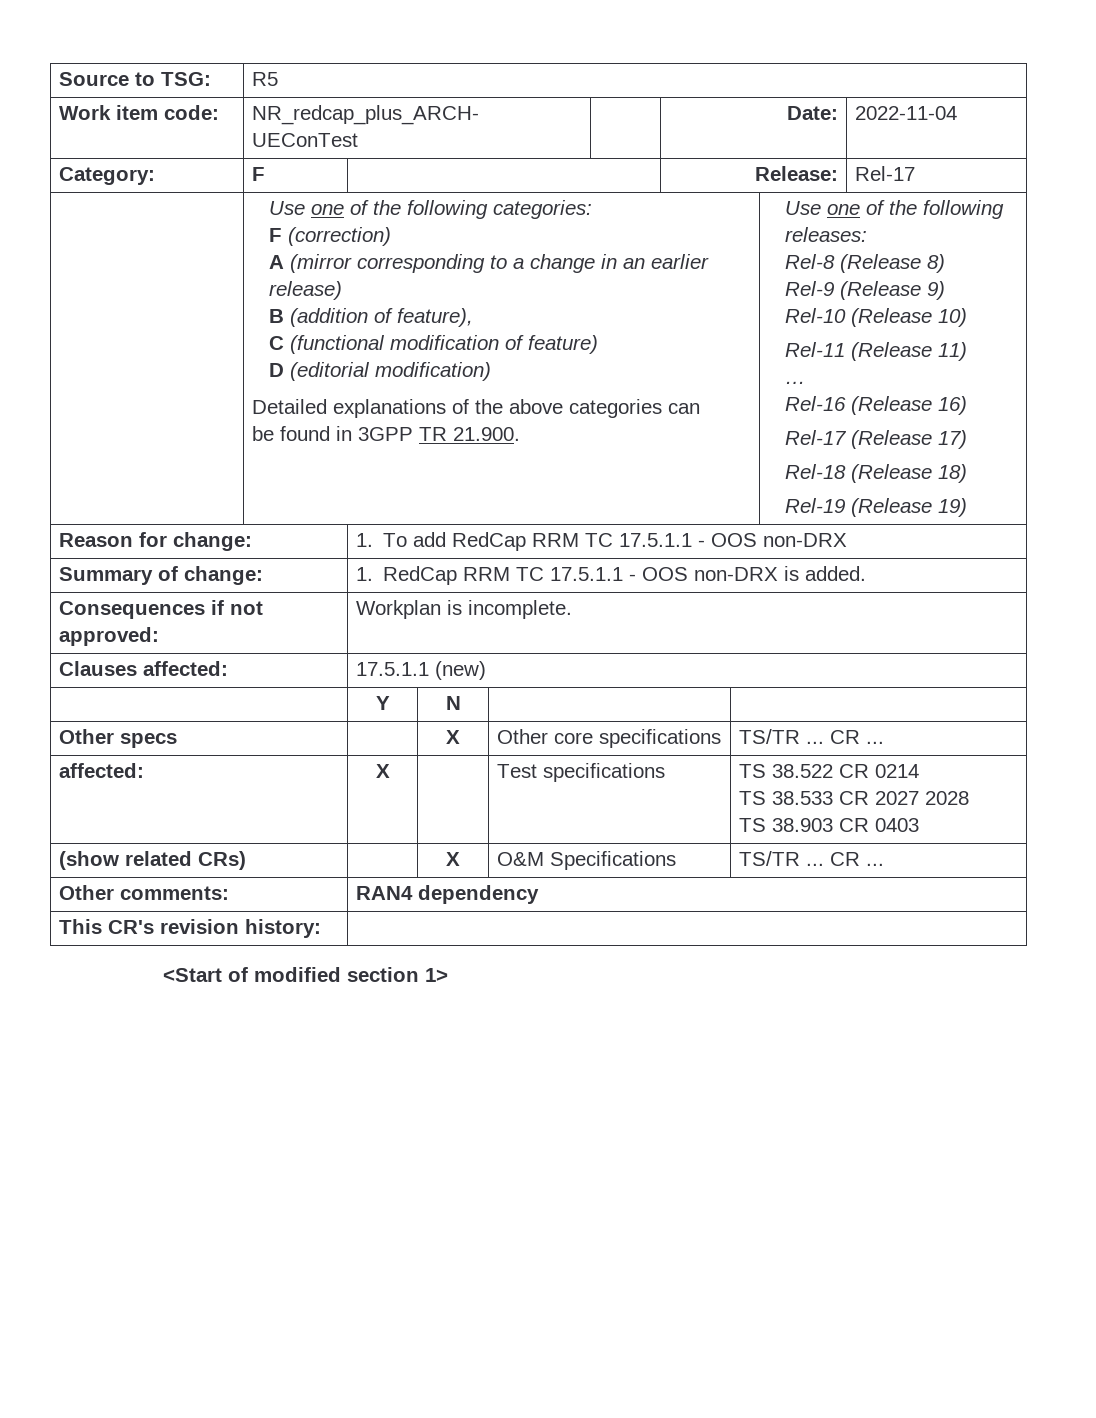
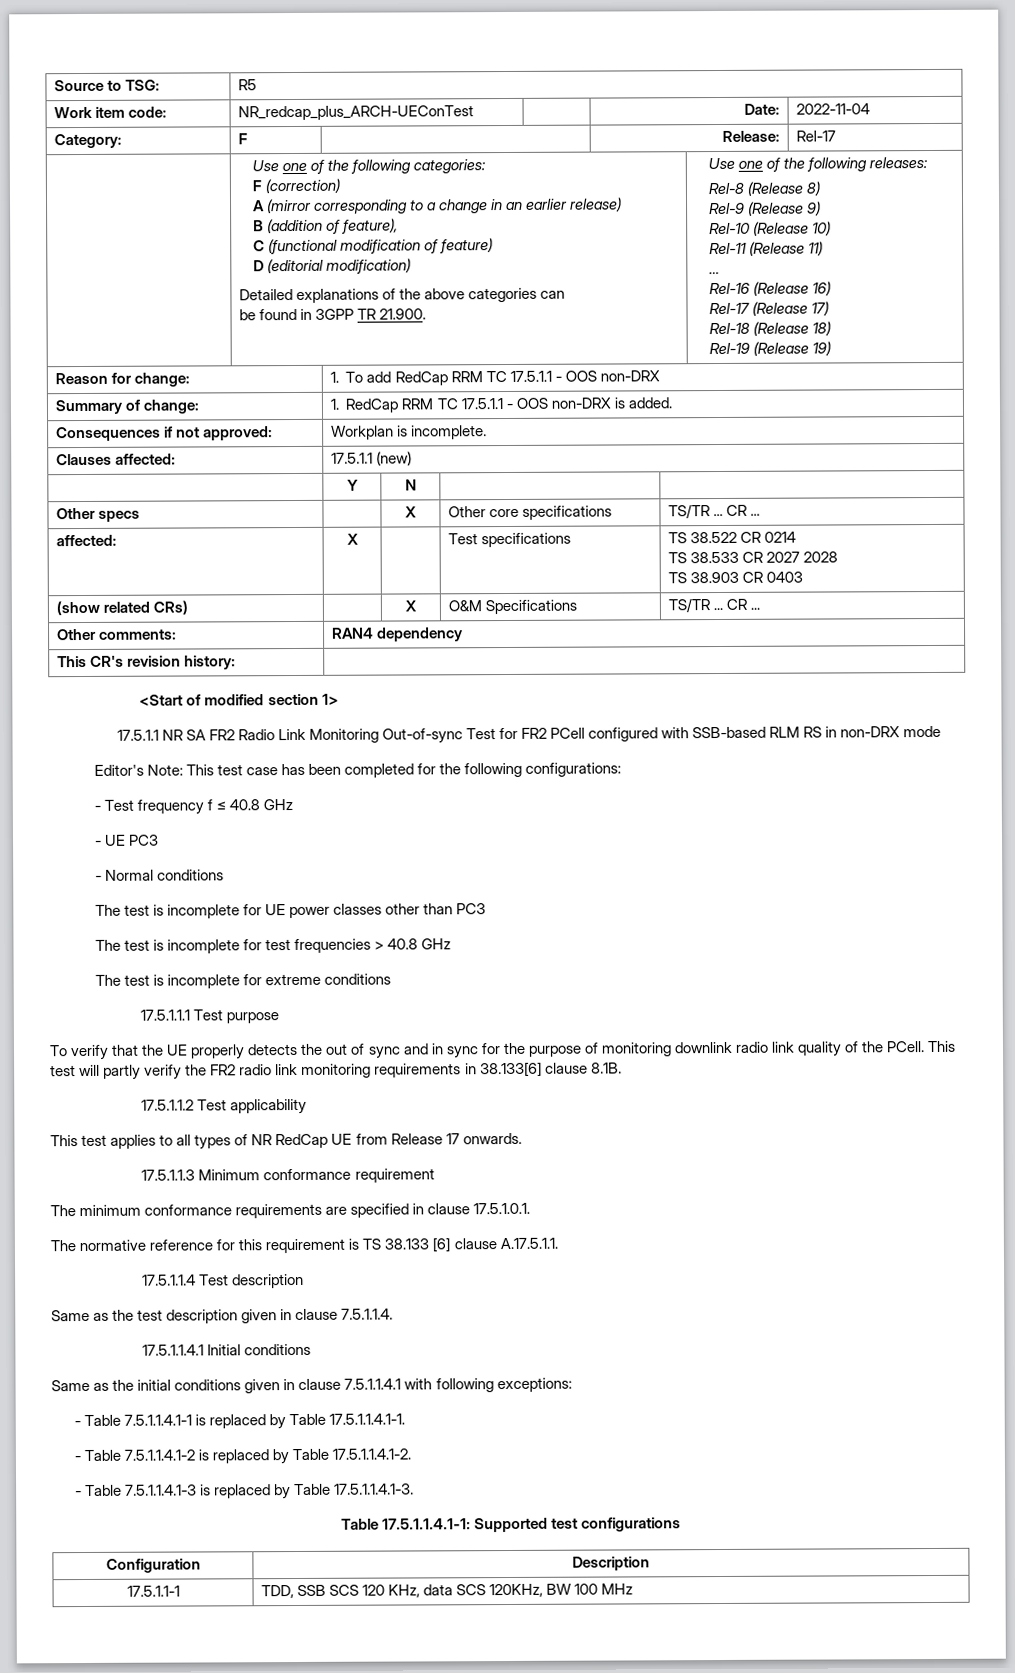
(448, 975) none -> [116,725,942,744] [93,762,622,778] [93,799,293,815] [94,834,159,846] [94,869,224,881] [94,903,487,919] [94,938,452,954] [94,973,391,989] [140,1009,280,1024] [49,1040,957,1061] [50,1061,622,1080] [141,1098,308,1115] [50,1132,522,1150] [141,1168,435,1183] [50,1202,531,1219] [50,1237,558,1254] [142,1273,305,1289] [51,1308,394,1324] [142,1343,312,1356] [51,1377,572,1394] [73,1413,406,1430] [73,1448,412,1465] [74,1483,415,1500] [340,1517,682,1533] [105,1558,201,1573] [572,1556,650,1571] [126,1585,180,1597] [260,1583,634,1599] // 17.5.1.1 NR SA FR2 Radio Link Monitoring Out-of-sync Test for FR2 PCell configured with SSB-based RLM RS in non-DRX mode // Editor's Note: This test case has been completed for the following configurations: // - Test frequency f ≤ 40.8 GHz // - UE PC3 // - Normal conditions // The test is incomplete for UE power classes other than PC3 // The test is incomplete for test frequencies > 40.8 GHz // The test is incomplete for extreme conditions // 17.5.1.1.1 Test purpose // To verify that the UE properly detects the out of sync and in sync for the purpose of monitoring downlink radio link quality of the PCell. This test will partly verify the FR2 radio link monitoring requirements in 38.133[6] clause 8.1B. // 17.5.1.1.2 Test applicability // This test applies to all types of NR RedCap UE from Release 17 onwards. // 17.5.1.1.3 Minimum conformance requirement // The minimum conformance requirements are specified in clause 17.5.1.0.1. // The normative reference for this requirement is TS 38.133 [6] clause A.17.5.1.1. // 17.5.1.1.4 Test description // Same as the test description given in clause 7.5.1.1.4. // 17.5.1.1.4.1 Initial conditions // Same as the initial conditions given in clause 7.5.1.1.4.1 with following exceptions: // - Table 7.5.1.1.4.1-1 is replaced by Table 17.5.1.1.4.1-1. // - Table 7.5.1.1.4.1-2 is replaced by Table 17.5.1.1.4.1-2. // - Table 7.5.1.1.4.1-3 is replaced by Table 17.5.1.1.4.1-3. // Table 17.5.1.1.4.1-1: Supported test configurations // Configuration | Description // 17.5.1.1-1 | TDD, SSB SCS 120 KHz, data SCS 120KHz, BW 100 MHz

